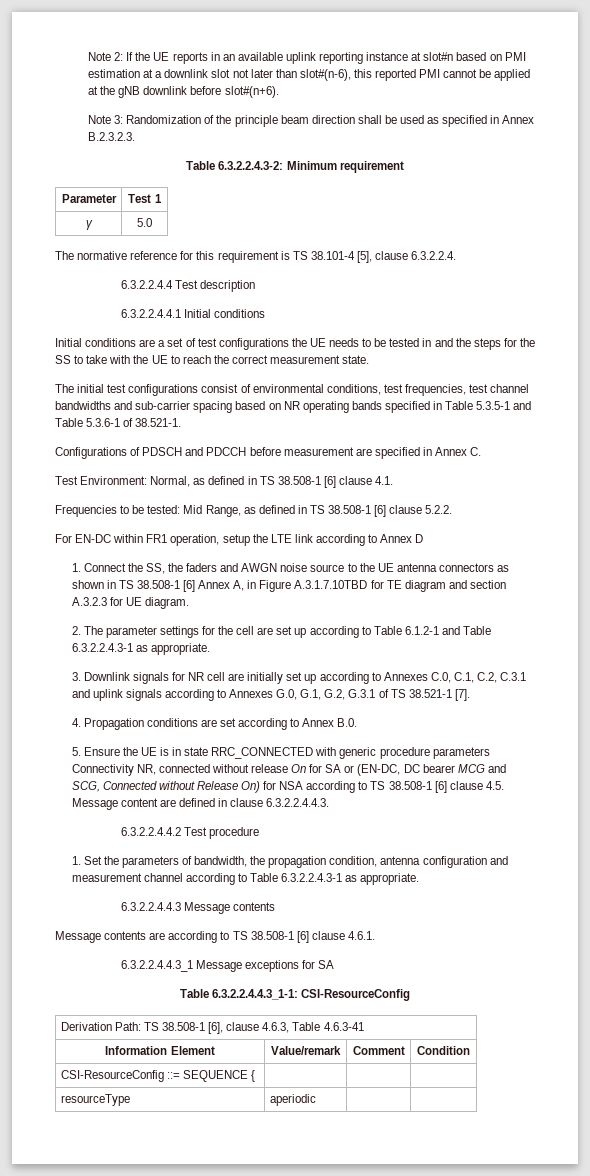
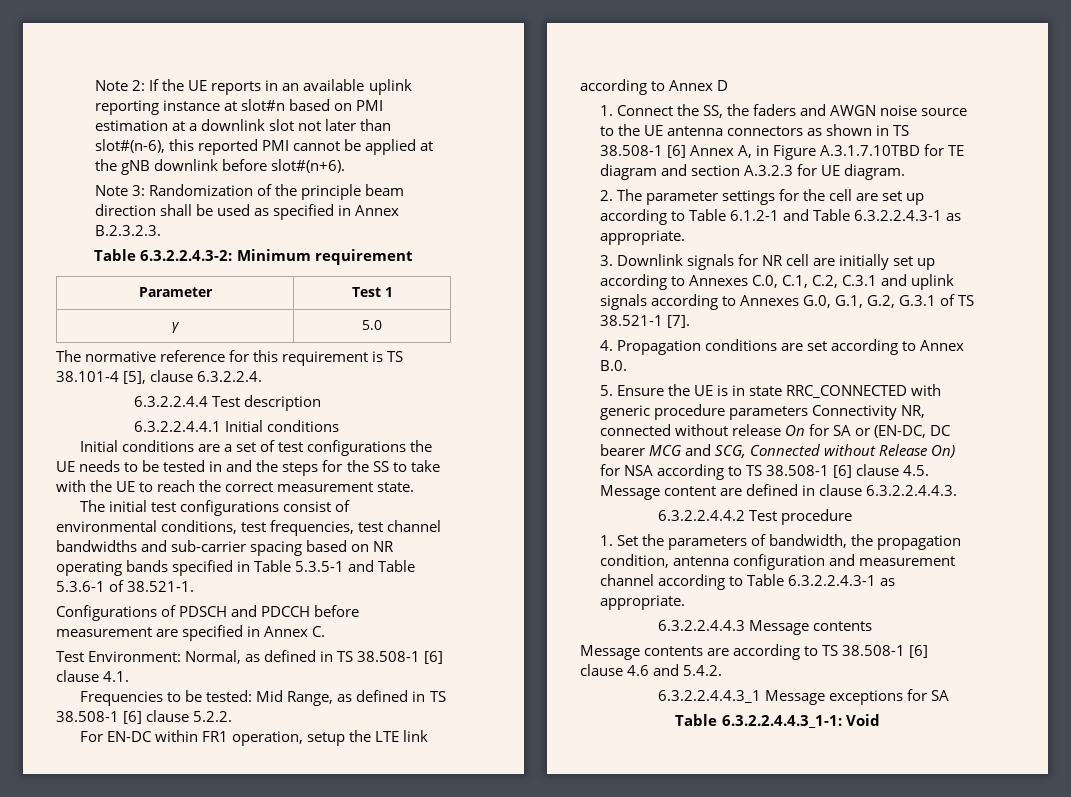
[347,931,375,940] 4.6.1. -> [627,664,723,676] 4.6 and 5.4.2.
[301,989,411,1001] [60,1022,364,1034] [105,1046,215,1055] [271,1046,341,1055] [352,1046,405,1055] [417,1046,470,1055] [60,1070,256,1082] [60,1094,130,1106] [269,1094,316,1106] CSI-ResourceConfig // Derivation Path: TS 38.508-1 [6], clause 4.6.3, Table 4.6.3-41 // Information Element | Value/remark | Comment | Condition // CSI-ResourceConfig ::= SEQUENCE { | | | // resourceType | aperiodic | | -> [845,714,880,726] Void

